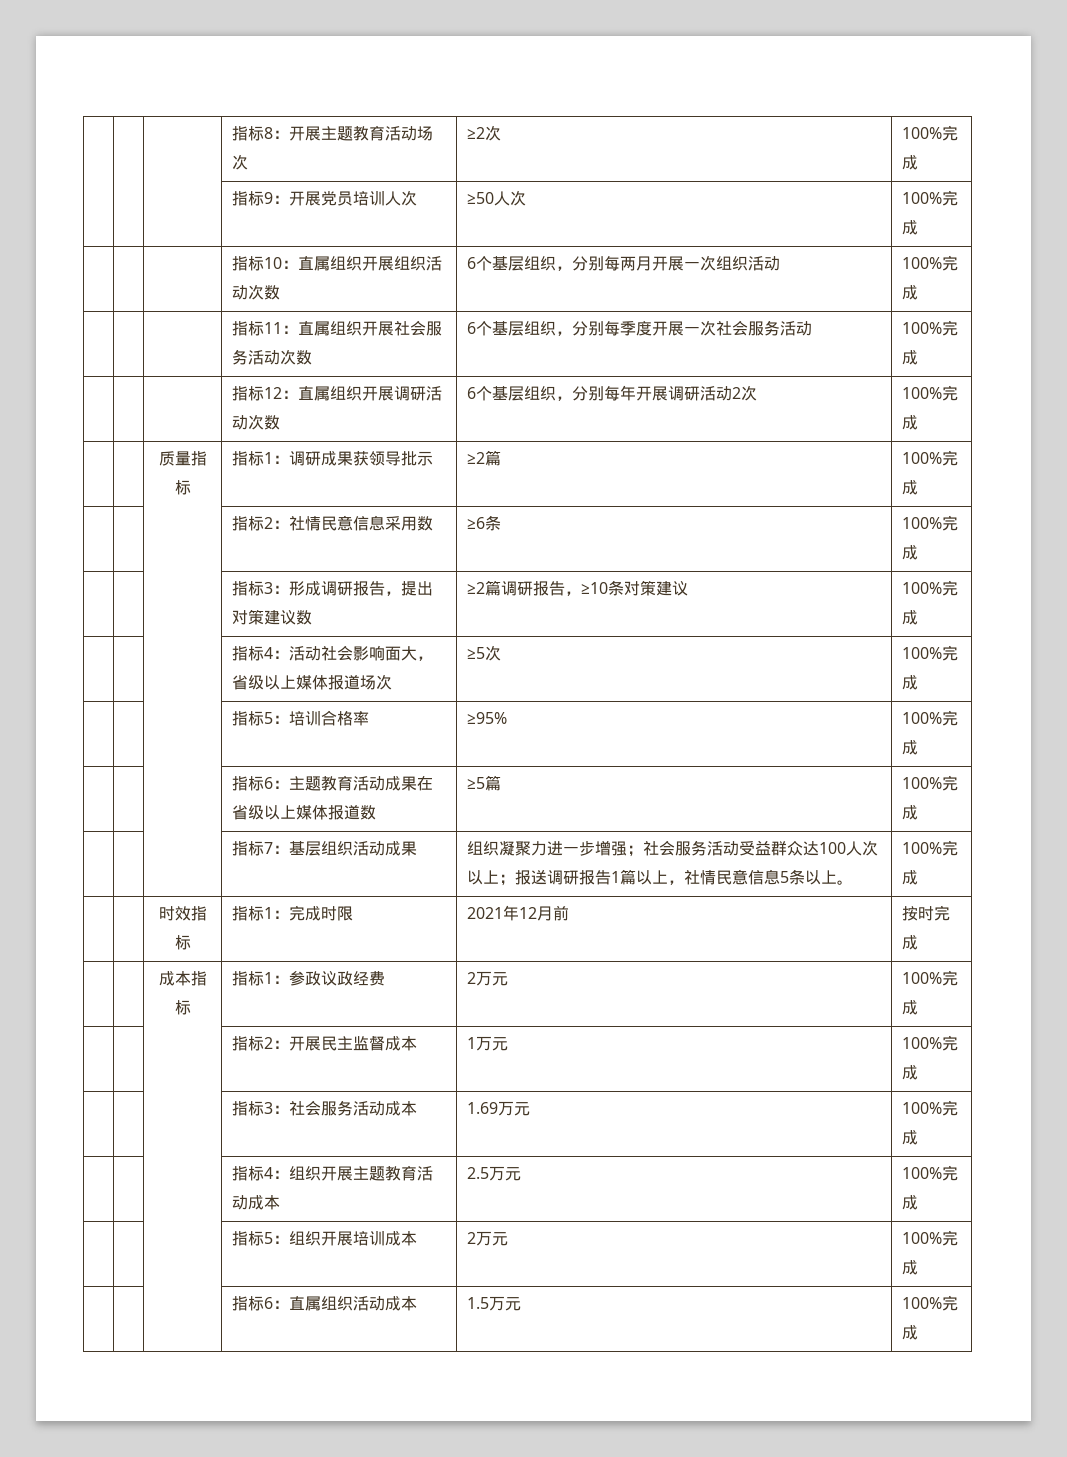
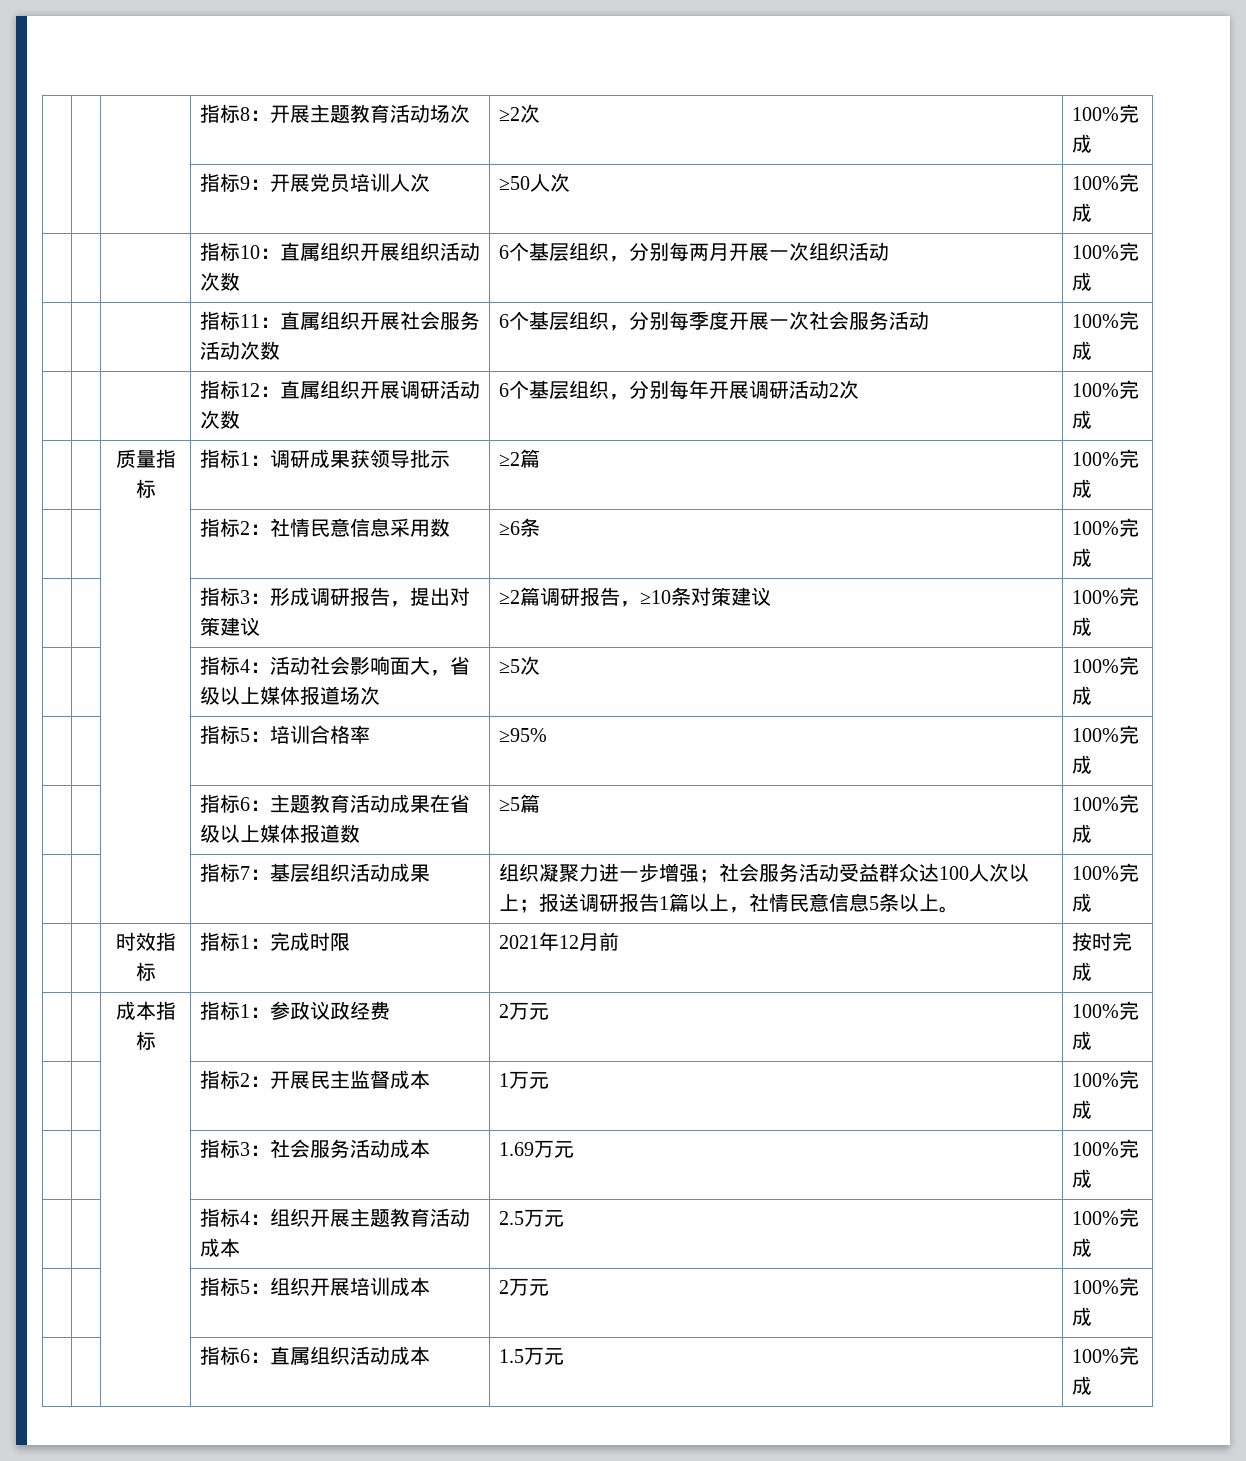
[296,610,313,625] 数 -> (260, 626) none

